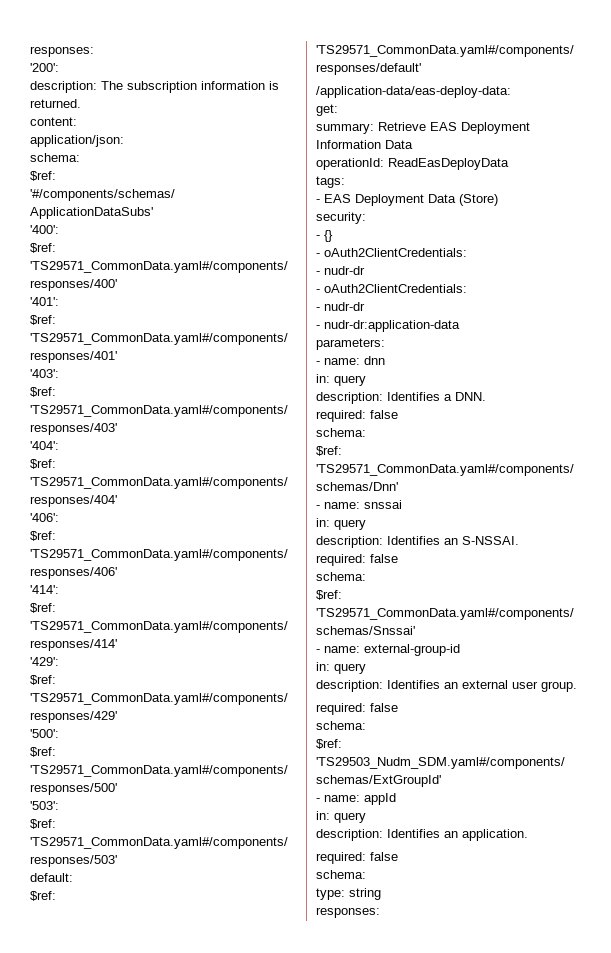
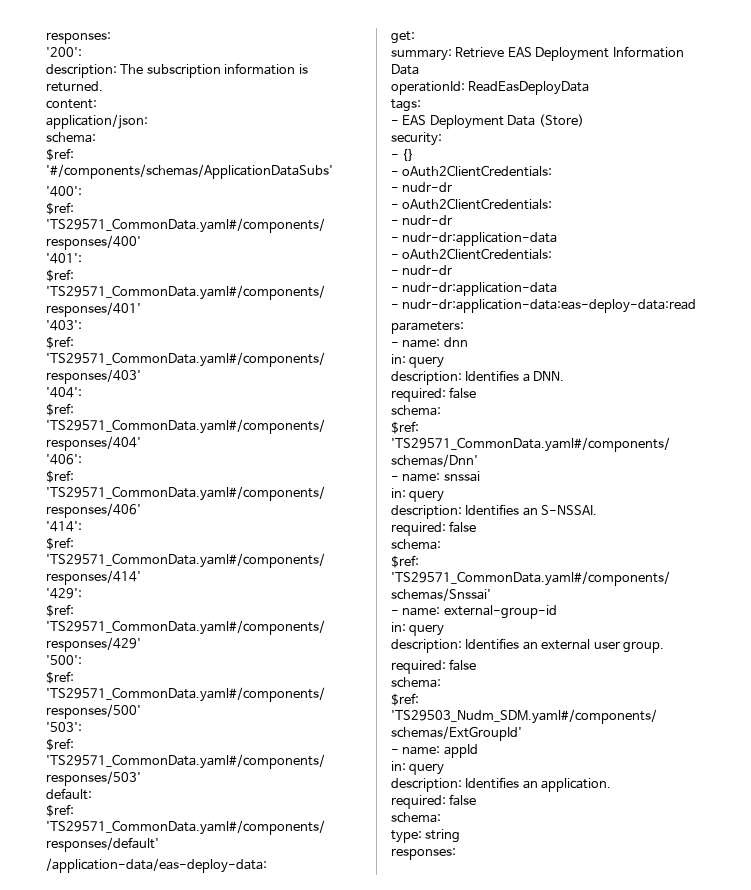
(460, 326) none -> [391,248,553,260] [391,265,453,275] [391,282,558,296] [391,299,697,313] // - oAuth2ClientCredentials: // - nudr-dr // - nudr-dr:application-data // - nudr-dr:application-data:eas-deploy-data:read

